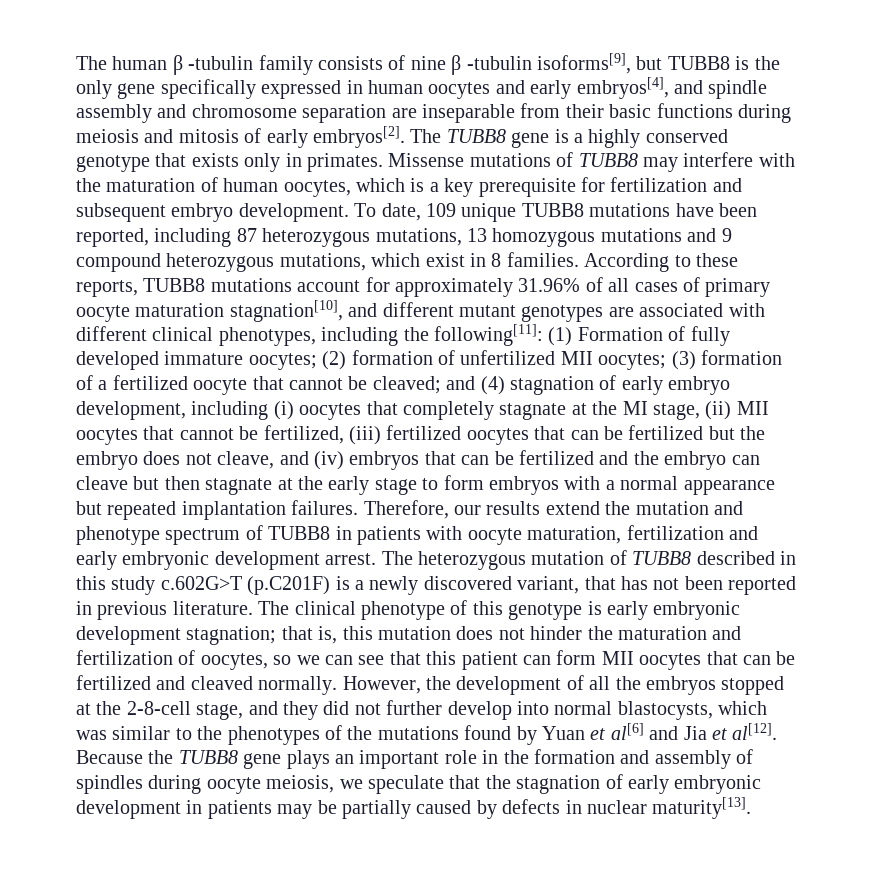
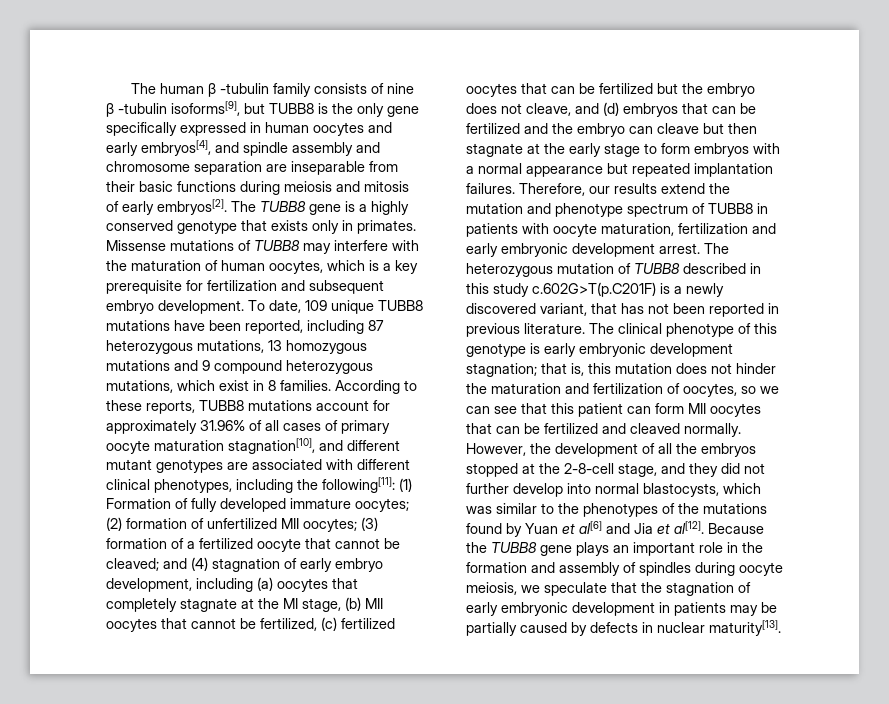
[273,401,294,420] (i) -> [257,577,273,591] (a)
[705,401,732,420] (ii) -> [345,597,361,611] (b)
[349,426,381,445] (iii) -> [321,617,337,631] (c)
[314,451,344,470] (iv) -> [603,102,619,116] (d)
[160,576,331,595] c.602G>T (p.C201F) -> [532,282,656,297] c.602G>T(p.C201F)

